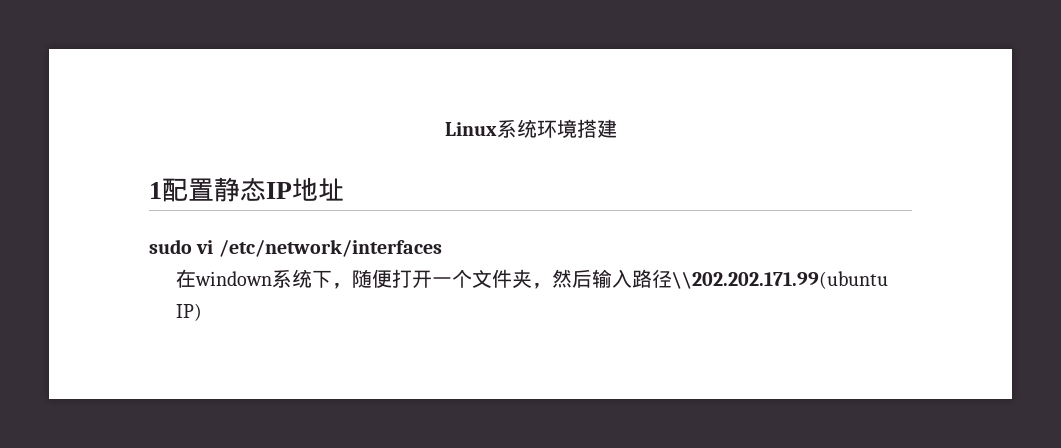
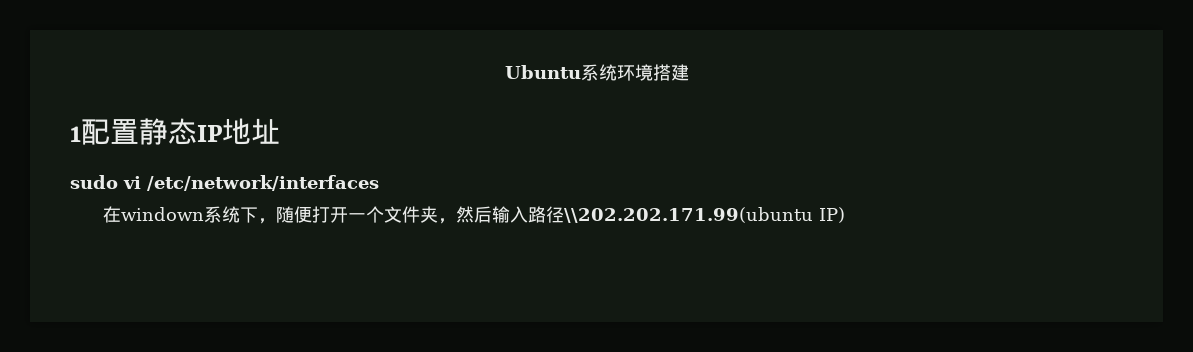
[444,122,497,136] Linux -> [504,65,581,79] Ubuntu

